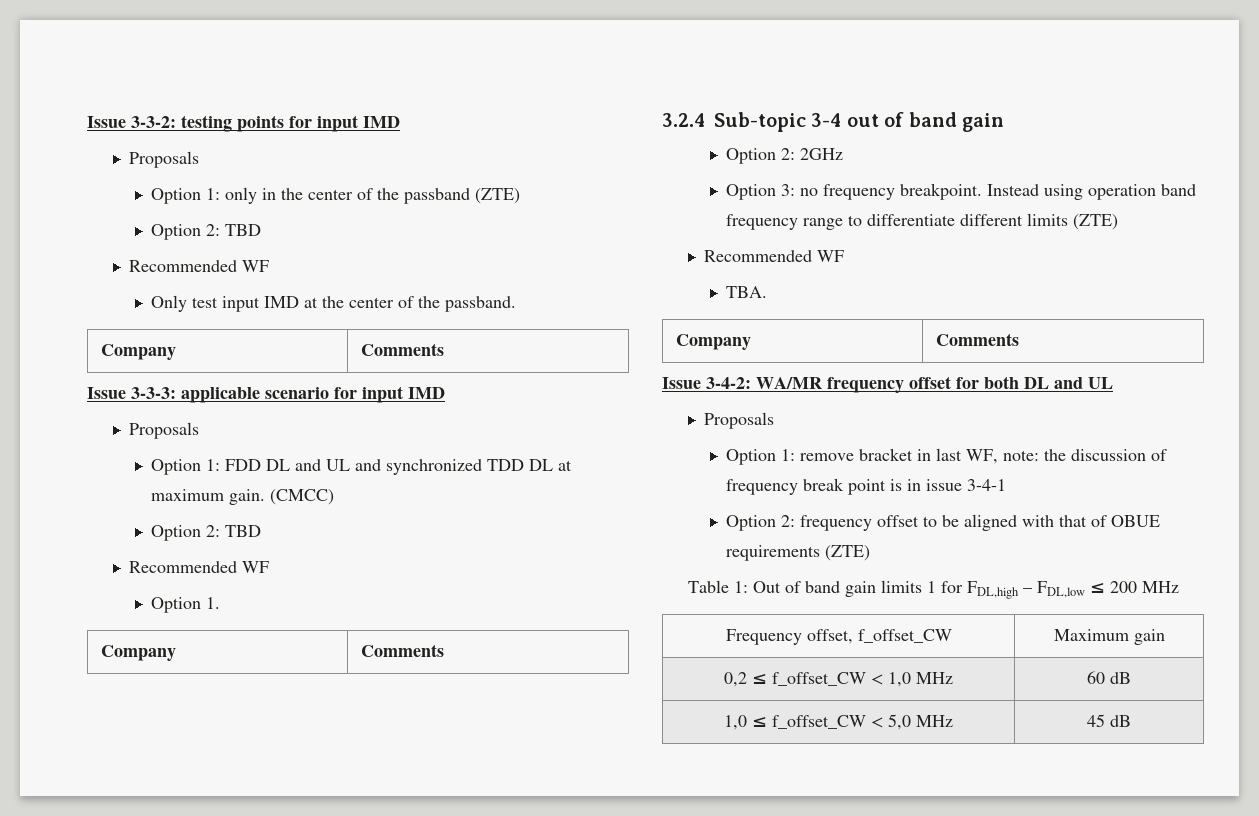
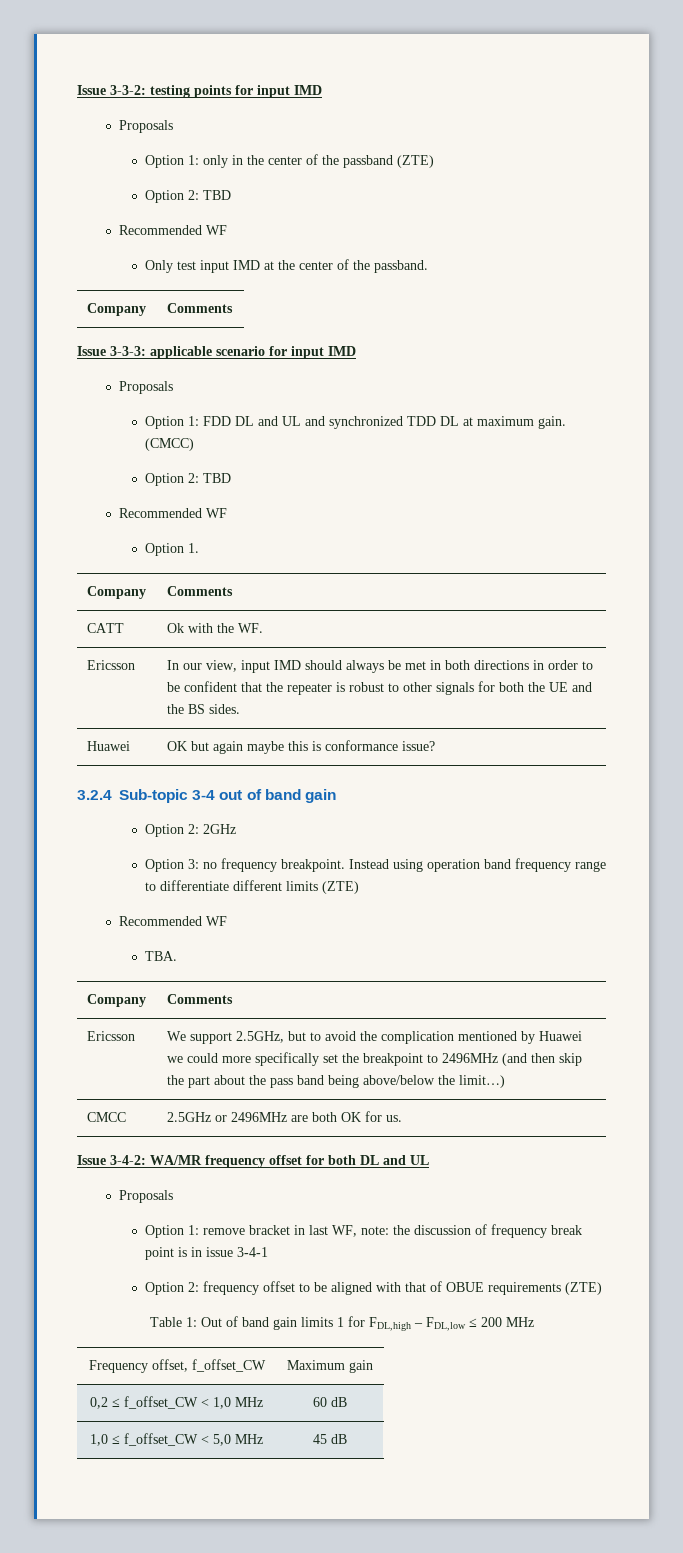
(444, 650) none -> [87,623,125,633] [167,623,264,633] [87,660,136,670] [167,660,594,673] [167,681,593,695] [167,704,241,714] [87,741,131,751] [167,740,436,754] // CATT | Ok with the WF. // Ericsson | In our view, input IMD should always be met in both directions in order to be confident that the repeater is robust to other signals for both the UE and the BS sides. // Huawei | OK but again maybe this is conformance issue?
(1019, 339) none -> [87,1031,136,1041] [167,1031,583,1044] [167,1052,583,1066] [167,1075,506,1088] [87,1112,127,1122] [167,1111,403,1122] // Ericsson | We support 2.5GHz, but to avoid the complication mentioned by Huawei we could more specifically set the breakpoint to 2496MHz (and then skip the part about the pass band being above/below the limit…) // CMCC | 2.5GHz or 2496MHz are both OK for us.

